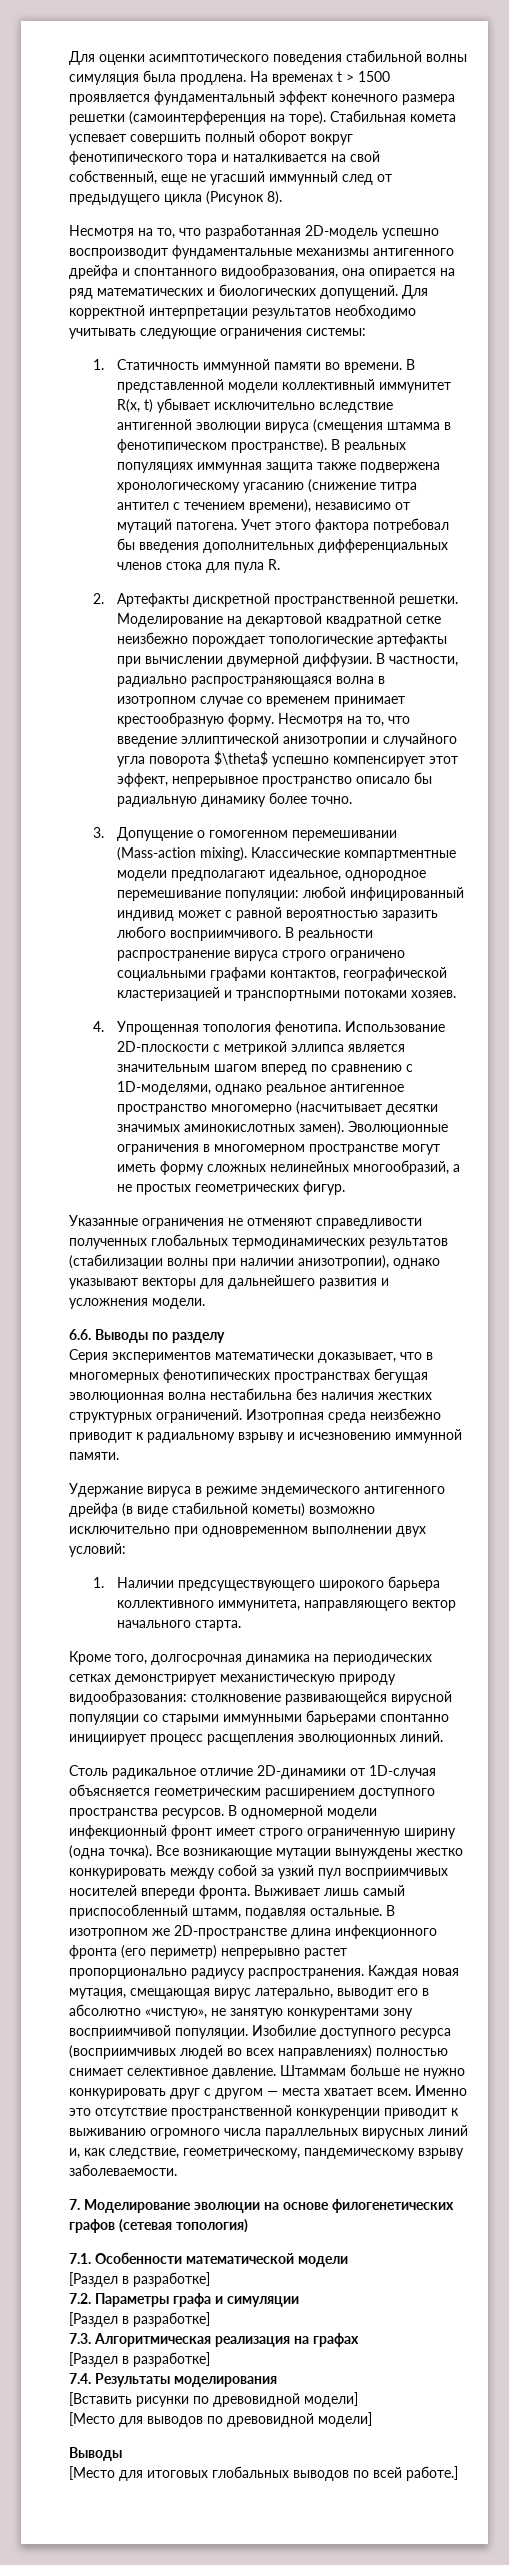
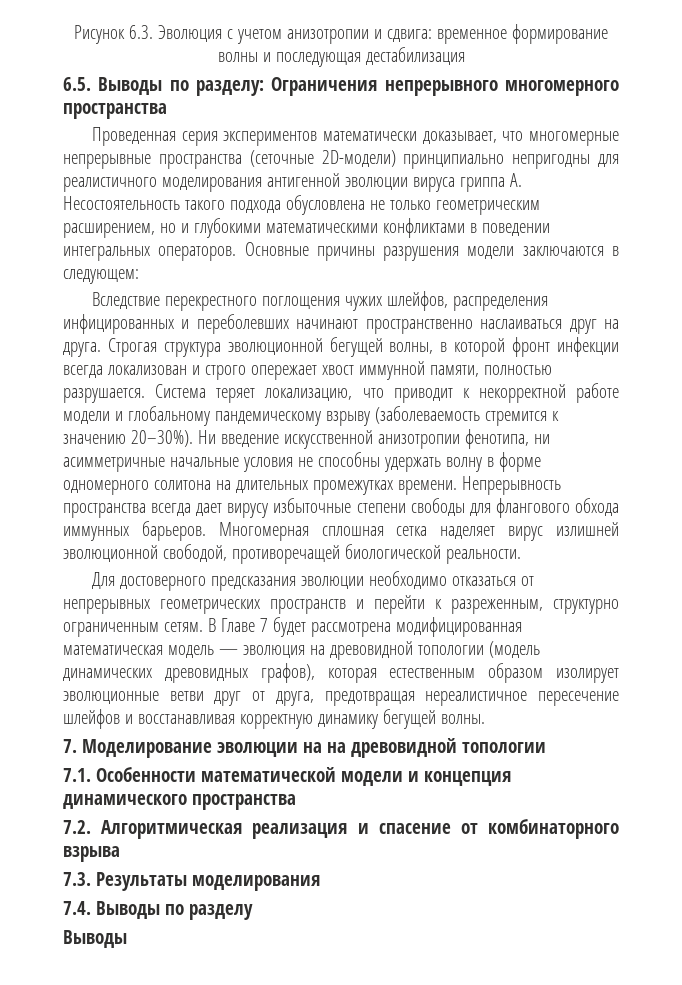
[69,50,467,65] [69,70,390,85] [69,91,455,105] [69,110,456,125] [69,130,353,145] [69,151,380,165] [69,170,392,185] [69,191,282,205] [69,224,439,239] [69,245,454,259] [69,264,455,279] [69,284,428,299] [69,304,416,319] [69,328,366,339] [93,359,416,373] [117,379,452,393] [117,398,394,413] [117,419,452,433] [117,439,407,453] [117,462,441,473] [117,479,418,493] [117,499,411,513] [117,518,450,533] [117,538,449,553] [117,559,281,573] [93,593,459,607] [117,613,442,627] [117,632,448,647] [117,653,459,667] [117,676,386,687] [117,696,406,707] [117,712,411,727] [117,733,458,747] [117,751,459,767] [117,772,433,787] [117,792,353,807] [93,827,398,841] [117,847,457,861] [117,870,427,881] [117,886,465,901] [117,907,439,921] [117,926,374,941] [117,950,406,961] [117,967,448,981] [117,987,457,1001] [93,1021,446,1035] [117,1041,406,1055] [117,1064,414,1075] [117,1081,405,1095] [117,1101,439,1115] [117,1121,449,1135] [117,1144,441,1155] [117,1160,461,1175] [117,1181,346,1195] [69,1215,422,1229] [69,1234,448,1249] [69,1254,440,1269] [69,1275,389,1289] [69,1298,205,1309] [69,1329,225,1343] [69,1349,433,1363] [69,1368,428,1383] [69,1388,432,1403] [69,1408,441,1423] [69,1429,462,1443] [69,1452,119,1460] [69,1483,445,1497] [69,1502,375,1517] [69,1526,426,1537] [69,1543,126,1557] [93,1576,441,1591] [117,1600,457,1611] [117,1620,242,1631] [69,1651,432,1665] [69,1674,396,1685] [69,1690,452,1705] [69,1710,449,1725] [69,1731,443,1745] [69,1765,436,1779] [69,1784,435,1799] [69,1805,377,1819] [69,1825,456,1839] [69,1845,463,1859] [69,1864,448,1879] [69,1885,405,1899] [69,1904,395,1919] [69,1925,437,1939] [69,1945,347,1959] [69,1965,459,1979] [69,1988,429,1999] [69,2004,413,2019] [69,2024,451,2039] [69,2045,448,2059] [69,2064,465,2079] [69,2085,467,2099] [69,2105,459,2119] [69,2125,468,2139] [69,2148,464,2159] [69,2164,177,2176] Для оценки асимптотического поведения стабильной волны симуляция была продлена. На временах t > 1500 проявляется фундаментальный эффект конечного размера решетки (самоинтерференция на торе). Стабильная комета успевает совершить полный оборот вокруг фенотипического тора и наталкивается на свой собственный, еще не угасший иммунный след от предыдущего цикла (Рисунок 8). // Несмотря на то, что разработанная 2D-модель успешно воспроизводит фундаментальные механизмы антигенного дрейфа и спонтанного видообразования, она опирается на ряд математических и биологических допущений. Для корректной интерпретации результатов необходимо учитывать следующие ограничения системы: // 1. Статичность иммунной памяти во времени. В представленной модели коллективный иммунитет R(x, t) убывает исключительно вследствие антигенной эволюции вируса (смещения штамма в фенотипическом пространстве). В реальных популяциях иммунная защита также подвержена хронологическому угасанию (снижение титра антител с течением времени), независимо от мутаций патогена. Учет этого фактора потребовал бы введения дополнительных дифференциальных членов стока для пула R. // 2. Артефакты дискретной пространственной решетки. Моделирование на декартовой квадратной сетке неизбежно порождает топологические артефакты при вычислении двумерной диффузии. В частности, радиально распространяющаяся волна в изотропном случае со временем принимает крестообразную форму. Несмотря на то, что введение эллиптической анизотропии и случайного угла поворота $\theta$ успешно компенсирует этот эффект, непрерывное пространство описало бы радиальную динамику более точно. // 3. Допущение о гомогенном перемешивании (Mass-action mixing). Классические компартментные модели предполагают идеальное, однородное перемешивание популяции: любой инфицированный индивид может с равной вероятностью заразить любого восприимчивого. В реальности распространение вируса строго ограничено социальными графами контактов, географической кластеризацией и транспортными потоками хозяев. // 4. Упрощенная топология фенотипа. Использование 2D-плоскости с метрикой эллипса является значительным шагом вперед по сравнению с 1D-моделями, однако реальное антигенное пространство многомерно (насчитывает десятки значимых аминокислотных замен). Эволюционные ограничения в многомерном пространстве могут иметь форму сложных нелинейных многообразий, а не простых геометрических фигур. // Указанные ограничения не отменяют справедливости полученных глобальных термодинамических результатов (стабилизации волны при наличии анизотропии), однако указывают векторы для дальнейшего развития и усложнения модели. // 6.6. Выводы по разделу // Серия экспериментов математически доказывает, что в многомерных фенотипических пространствах бегущая эволюционная волна нестабильна без наличия жестких структурных ограничений. Изотропная среда неизбежно приводит к радиальному взрыву и исчезновению иммунной памяти. // Удержание вируса в режиме эндемического антигенного дрейфа (в виде стабильной кометы) возможно исключительно при одновременном выполнении двух условий: // 1. Наличии предсуществующего широкого барьера коллективного иммунитета, направляющего вектор начального старта. // Кроме того, долгосрочная динамика на периодических сетках демонстрирует механистическую природу видообразования: столкновение развивающейся вирусной популяции со старыми иммунными барьерами спонтанно инициирует процесс расщепления эволюционных линий. // Столь радикальное отличие 2D-динамики от 1D-случая объясняется геометрическим расширением доступного пространства ресурсов. В одномерной модели инфекционный фронт имеет строго ограниченную ширину (одна точка). Все возникающие мутации вынуждены жестко конкурировать между собой за узкий пул восприимчивых носителей впереди фронта. Выживает лишь самый приспособленный штамм, подавляя остальные. В изотропном же 2D-пространстве длина инфекционного фронта (его периметр) непрерывно растет пропорционально радиусу распространения. Каждая новая мутация, смещающая вирус латерально, выводит его в абсолютно «чистую», не занятую конкурентами зону восприимчивой популяции. Изобилие доступного ресурса (восприимчивых людей во всех направлениях) полностью снимает селективное давление. Штаммам больше не нужно конкурировать друг с другом — места хватает всем. Именно это отсутствие пространственной конкуренции приводит к выживанию огромного числа параллельных вирусных линий и, как следствие, геометрическому, пандемическому взрыву заболеваемости. -> [74,24,608,44] [217,47,465,67] [63,77,619,96] [63,103,167,119] [92,127,620,146] [63,150,619,169] [63,173,522,192] [63,195,540,215] [63,218,550,238] [63,242,619,261] [63,269,139,284] [92,291,548,311] [63,314,619,334] [63,337,619,357] [63,361,552,380] [63,383,619,403] [63,406,559,426] [63,429,550,449] [63,452,541,472] [63,476,561,495] [63,498,619,518] [63,521,619,541] [63,544,521,564] [92,571,534,591] [63,595,619,614] [63,617,522,637] [63,641,540,660] [63,663,619,683] [63,691,619,706] [63,709,485,729] Рисунок 6.3. Эволюция с учетом анизотропии и сдвига: временное формирование волны и последующая дестабилизация // 6.5. Выводы по разделу: Ограничения непрерывного многомерного пространства // Проведенная серия экспериментов математически доказывает, что многомерные непрерывные пространства (сеточные 2D-модели) принципиально непригодны для реалистичного моделирования антигенной эволюции вируса гриппа А. Несостоятельность такого подхода обусловлена не только геометрическим расширением, но и глубокими математическими конфликтами в поведении интегральных операторов. Основные причины разрушения модели заключаются в следующем: // Вследствие перекрестного поглощения чужих шлейфов, распределения инфицированных и переболевших начинают пространственно наслаиваться друг на друга. Строгая структура эволюционной бегущей волны, в которой фронт инфекции всегда локализован и строго опережает хвост иммунной памяти, полностью разрушается. Система теряет локализацию, что приводит к некорректной работе модели и глобальному пандемическому взрыву (заболеваемость стремится к значению 20–30%). Ни введение искусственной анизотропии фенотипа, ни асимметричные начальные условия не способны удержать волну в форме одномерного солитона на длительных промежутках времени. Непрерывность пространства всегда дает вирусу избыточные степени свободы для флангового обхода иммунных барьеров. Многомерная сплошная сетка наделяет вирус излишней эволюционной свободой, противоречащей биологической реальности. // Для достоверного предсказания эволюции необходимо отказаться от непрерывных геометрических пространств и перейти к разреженным, структурно ограниченным сетям. В Главе 7 будет рассмотрена модифицированная математическая модель — эволюция на древовидной топологии (модель динамических древовидных графов), которая естественным образом изолирует эволюционные ветви друг от друга, предотвращая нереалистичное пересечение шлейфов и восстанавливая корректную динамику бегущей волны.
[283,2199,454,2213] [69,2219,248,2233] основе филогенетических графов (сетевая топология) -> [326,738,546,758] на древовидной топологии
[69,2272,210,2287] [69,2293,299,2307] [69,2312,210,2327] [69,2333,359,2347] [69,2352,210,2367] [69,2373,277,2387] [69,2392,358,2407] [69,2412,372,2427] [69,2447,122,2461] [69,2466,458,2481] // [Раздел в разработке] // 7.2. Параметры графа и симуляции // [Раздел в разработке] // 7.3. Алгоритмическая реализация на графах // [Раздел в разработке] // 7.4. Результаты моделирования // [Вставить рисунки по древовидной модели] // [Место для выводов по древовидной модели] // Выводы // [Место для итоговых глобальных выводов по всей работе.] -> [407,771,511,786] [63,794,296,810] [63,819,619,839] [63,846,120,862] [63,872,320,891] [63,901,253,920] [63,930,127,948] и концепция динамического пространства // 7.2. Алгоритмическая реализация и спасение от комбинаторного взрыва // 7.3. Результаты моделирования // 7.4. Выводы по разделу // Выводы

